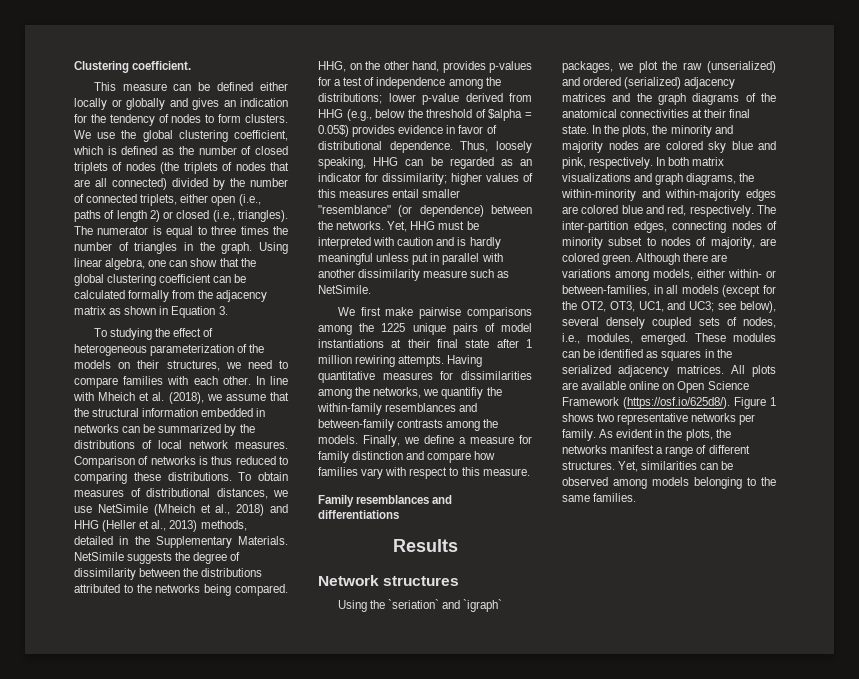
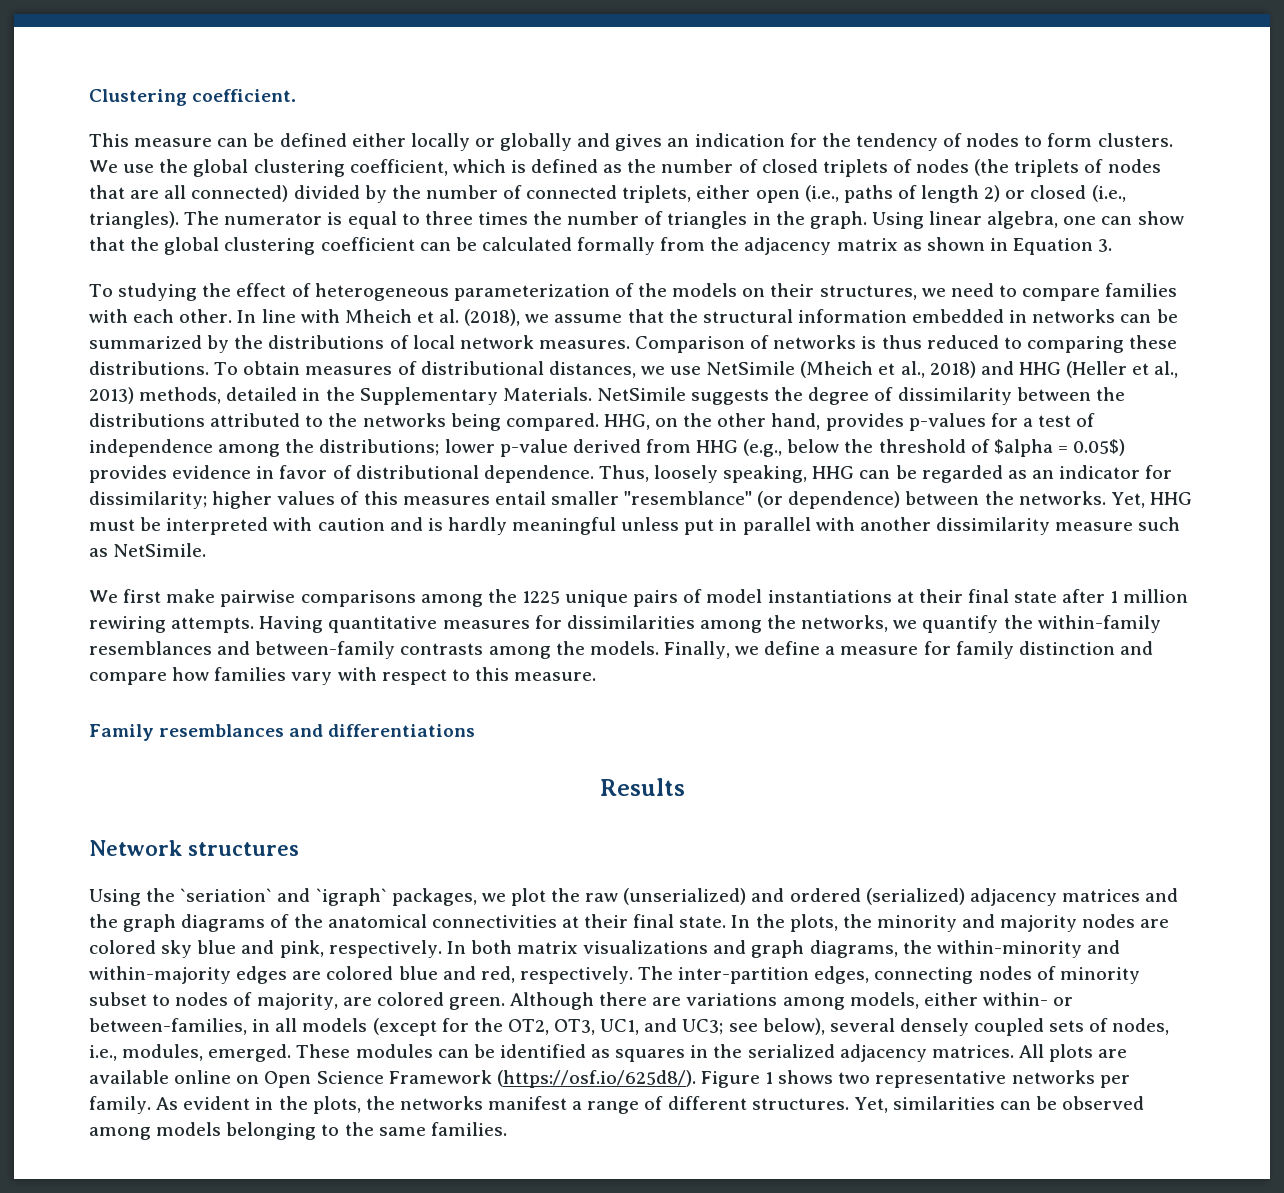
[441,387,484,399] quantifiy -> [922,615,999,633] quantify

